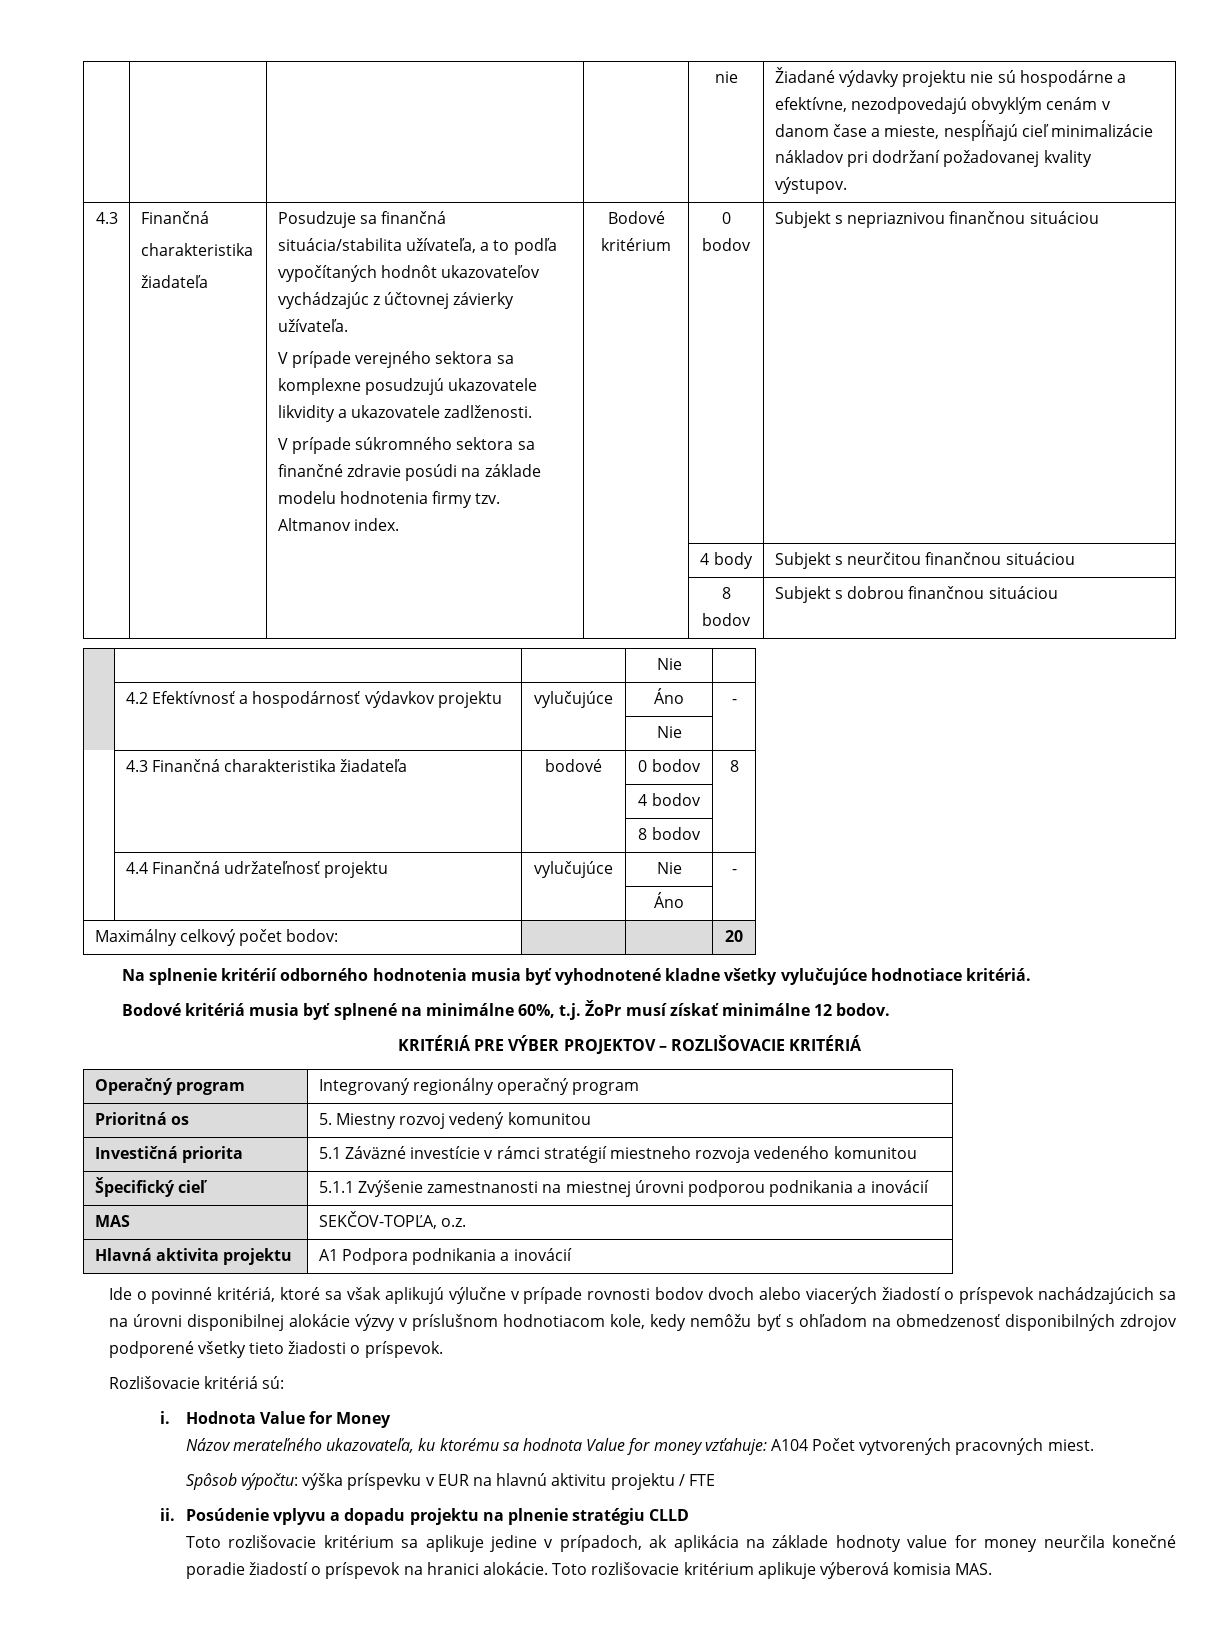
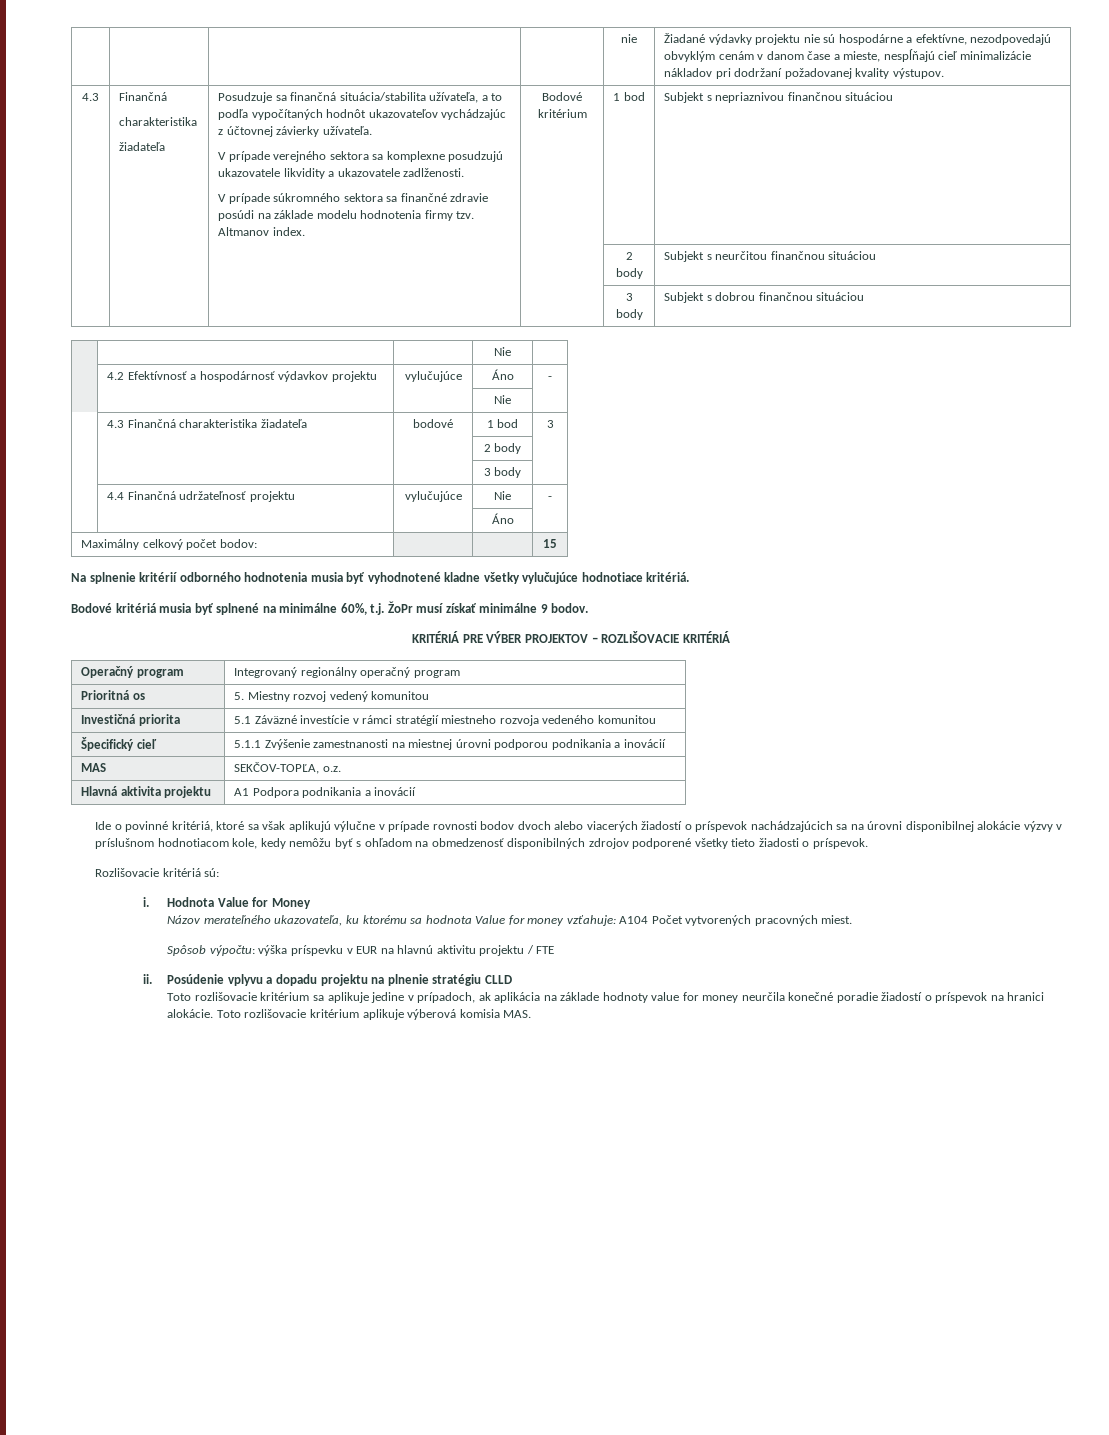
[721,212,731,224] [702,238,751,251] 0 bodov -> [613,92,645,101] 1 bod
[700,553,710,565] 4 -> [625,252,633,260] 2
[721,587,731,599] [702,613,751,626] 8 bodov -> [625,293,633,301] [615,309,643,320] 3 body
[638,759,701,772] [729,760,739,772] [638,793,701,806] [638,827,701,840] 0 bodov | 8 // | | | 4 bodov | // | | | 8 bodov -> [486,419,519,428] [546,420,554,428] [483,443,522,454] [483,467,522,478] 1 bod | 3 // | | | 2 body | // | | | 3 body
[725,930,743,942] 20 -> [543,539,557,548] 15
[814,1004,833,1016] 12 -> [540,604,548,613] 9

